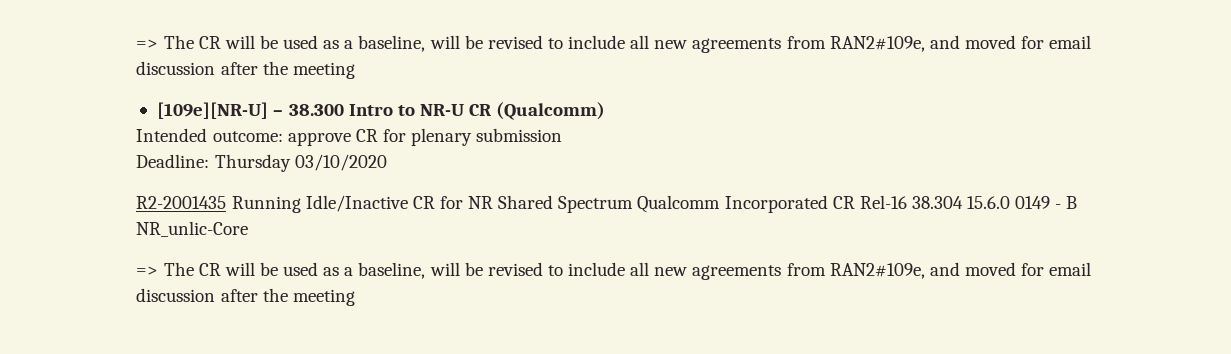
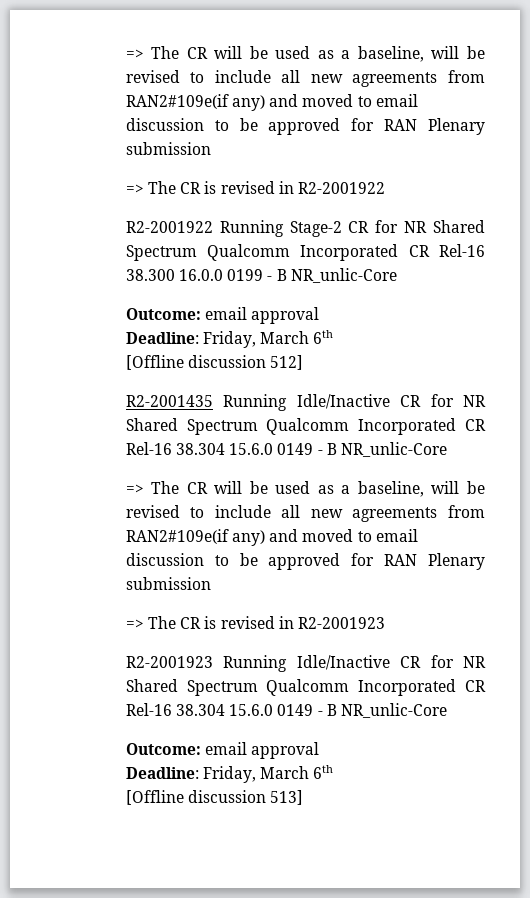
[829,35,1092,52] [136,61,355,79] [157,102,606,120] [136,128,563,146] [136,154,387,172] RAN2#109e, and moved for email discussion after the meeting // [109e][NR-U] – 38.300 Intro to NR-U CR (Qualcomm) // Intended outcome: approve CR for plenary submission // Deadline: Thursday 03/10/2020 -> [125,94,418,111] [125,118,486,135] [125,142,211,155] [125,181,386,194] [125,220,486,237] [125,244,485,261] [125,268,397,283] [125,307,320,324] [125,330,334,348] [125,355,304,370] RAN2#109e(if any) and moved to email discussion to be approved for RAN Plenary submission // => The CR is revised in R2-2001922 // R2-2001922 Running Stage-2 CR for NR Shared Spectrum Qualcomm Incorporated CR Rel-16 38.300 16.0.0 0199 - B NR_unlic-Core // Outcome: email approval // Deadline: Friday, March 6th // [Offline discussion 512]
[829,262,1092,279] [136,288,355,306] RAN2#109e, and moved for email discussion after the meeting -> [125,529,418,546] [125,553,486,570] [125,577,211,590] [125,616,386,629] [125,655,486,672] [125,679,486,696] [125,703,448,718] [125,742,320,759] [125,765,334,783] [125,790,304,805] RAN2#109e(if any) and moved to email discussion to be approved for RAN Plenary submission // => The CR is revised in R2-2001923 // R2-2001923 Running Idle/Inactive CR for NR Shared Spectrum Qualcomm Incorporated CR Rel-16 38.304 15.6.0 0149 - B NR_unlic-Core // Outcome: email approval // Deadline: Friday, March 6th // [Offline discussion 513]

